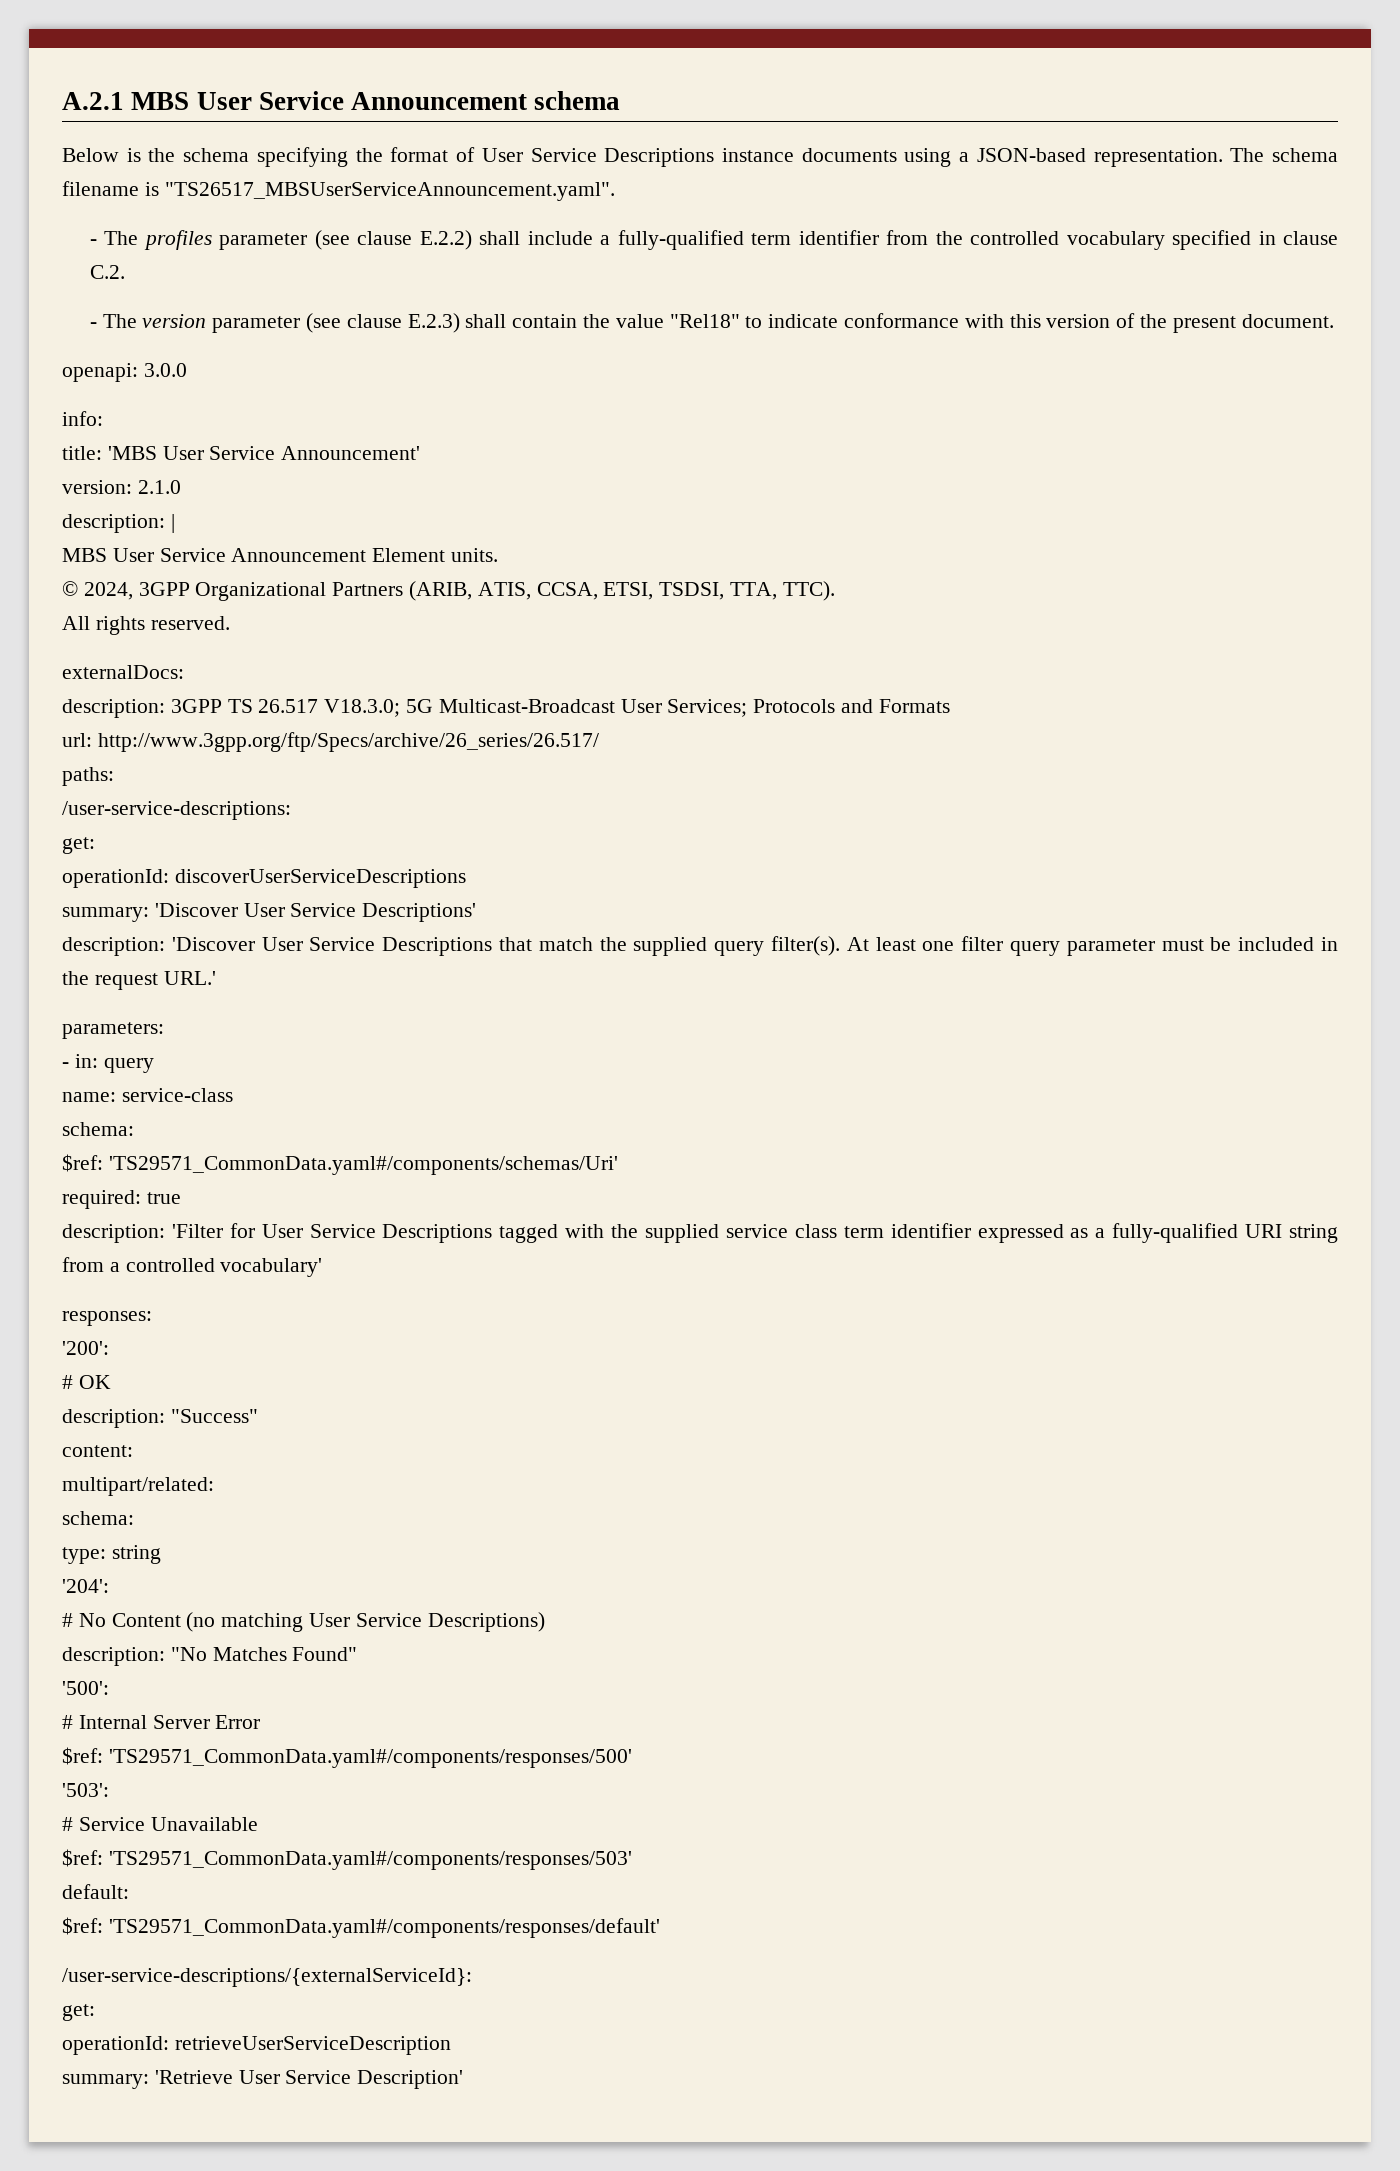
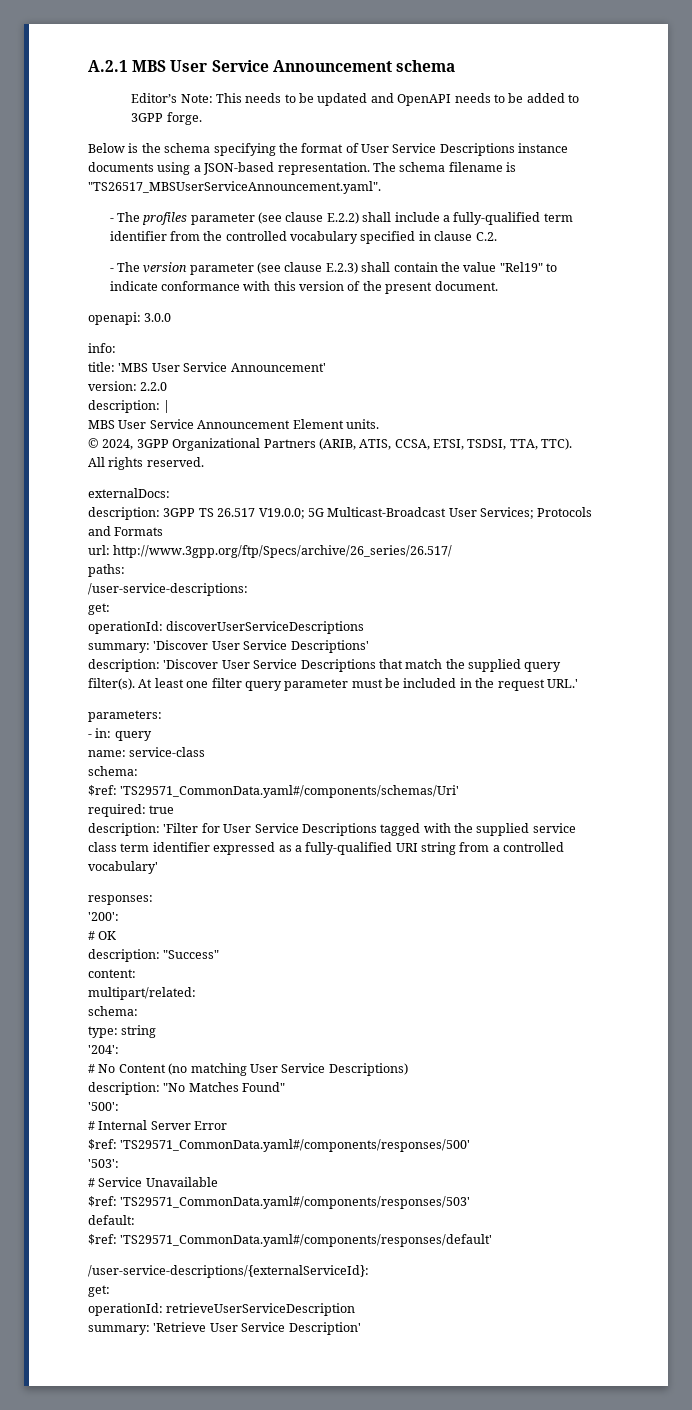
(621, 100) none -> [131,93,580,106] [131,112,202,125] // Editor’s Note: This needs to be updated and OpenAPI needs to be added to 3GPP forge.
[669,314,740,328] "Rel18" -> [499,262,543,272] "Rel19"
[137,480,181,494] 2.1.0 -> [140,382,168,391] 2.2.0
[324,699,401,717] V18.3.0; -> [258,508,305,519] V19.0.0;

